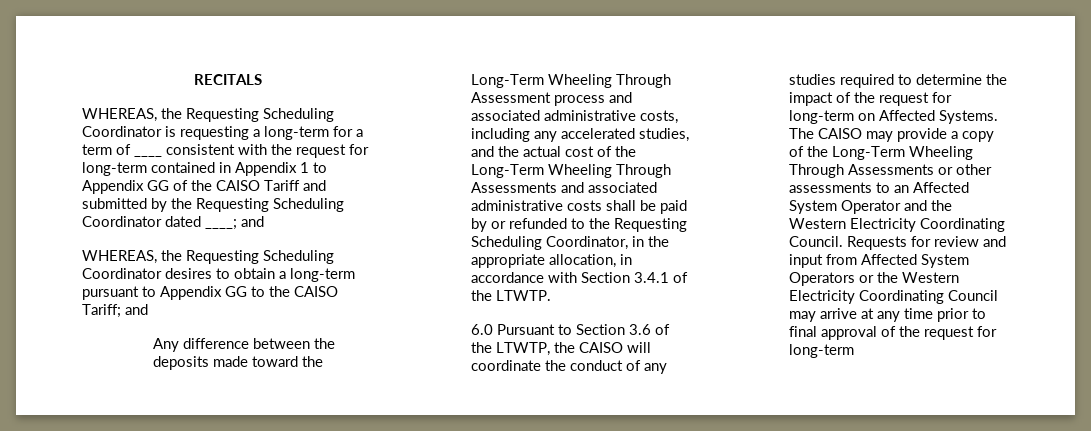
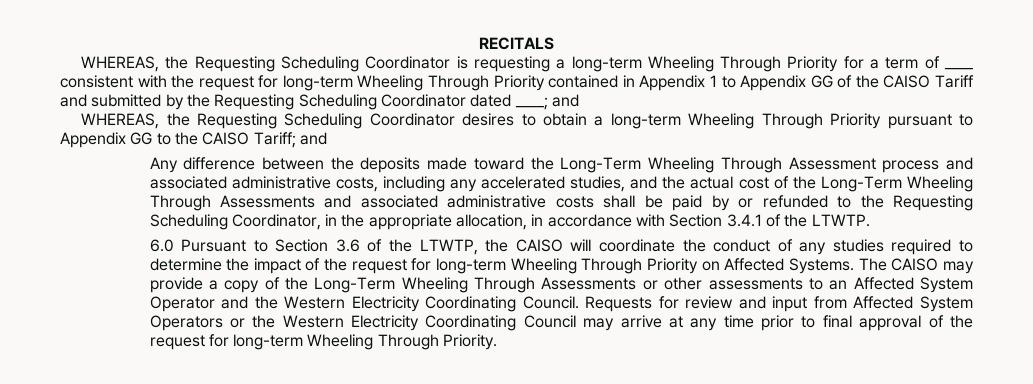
(329, 133) none -> [647,56,839,72] Wheeling Through Priority
(147, 169) none -> [357,75,545,91] Wheeling Through Priority
(355, 275) none -> [688,113,882,129] Wheeling Through Priority
(854, 117) none -> [510,258,699,274] Wheeling Through Priority
(854, 351) none -> [307,334,498,350] Wheeling Through Priority.

